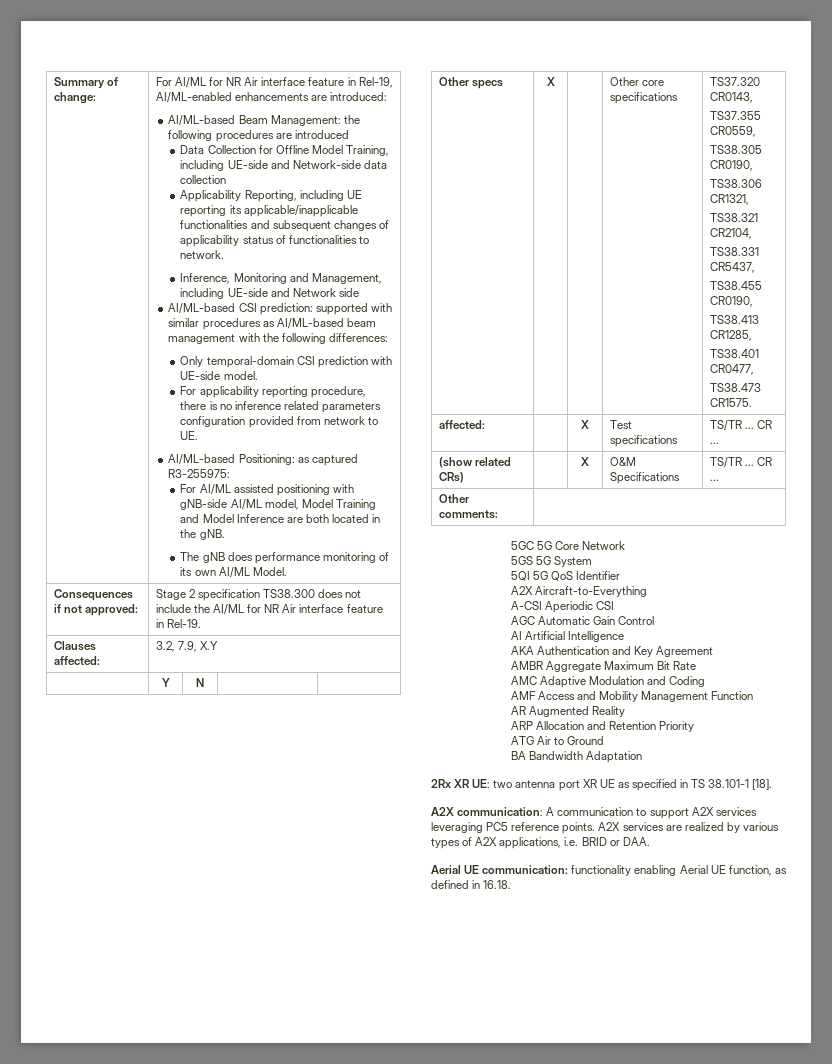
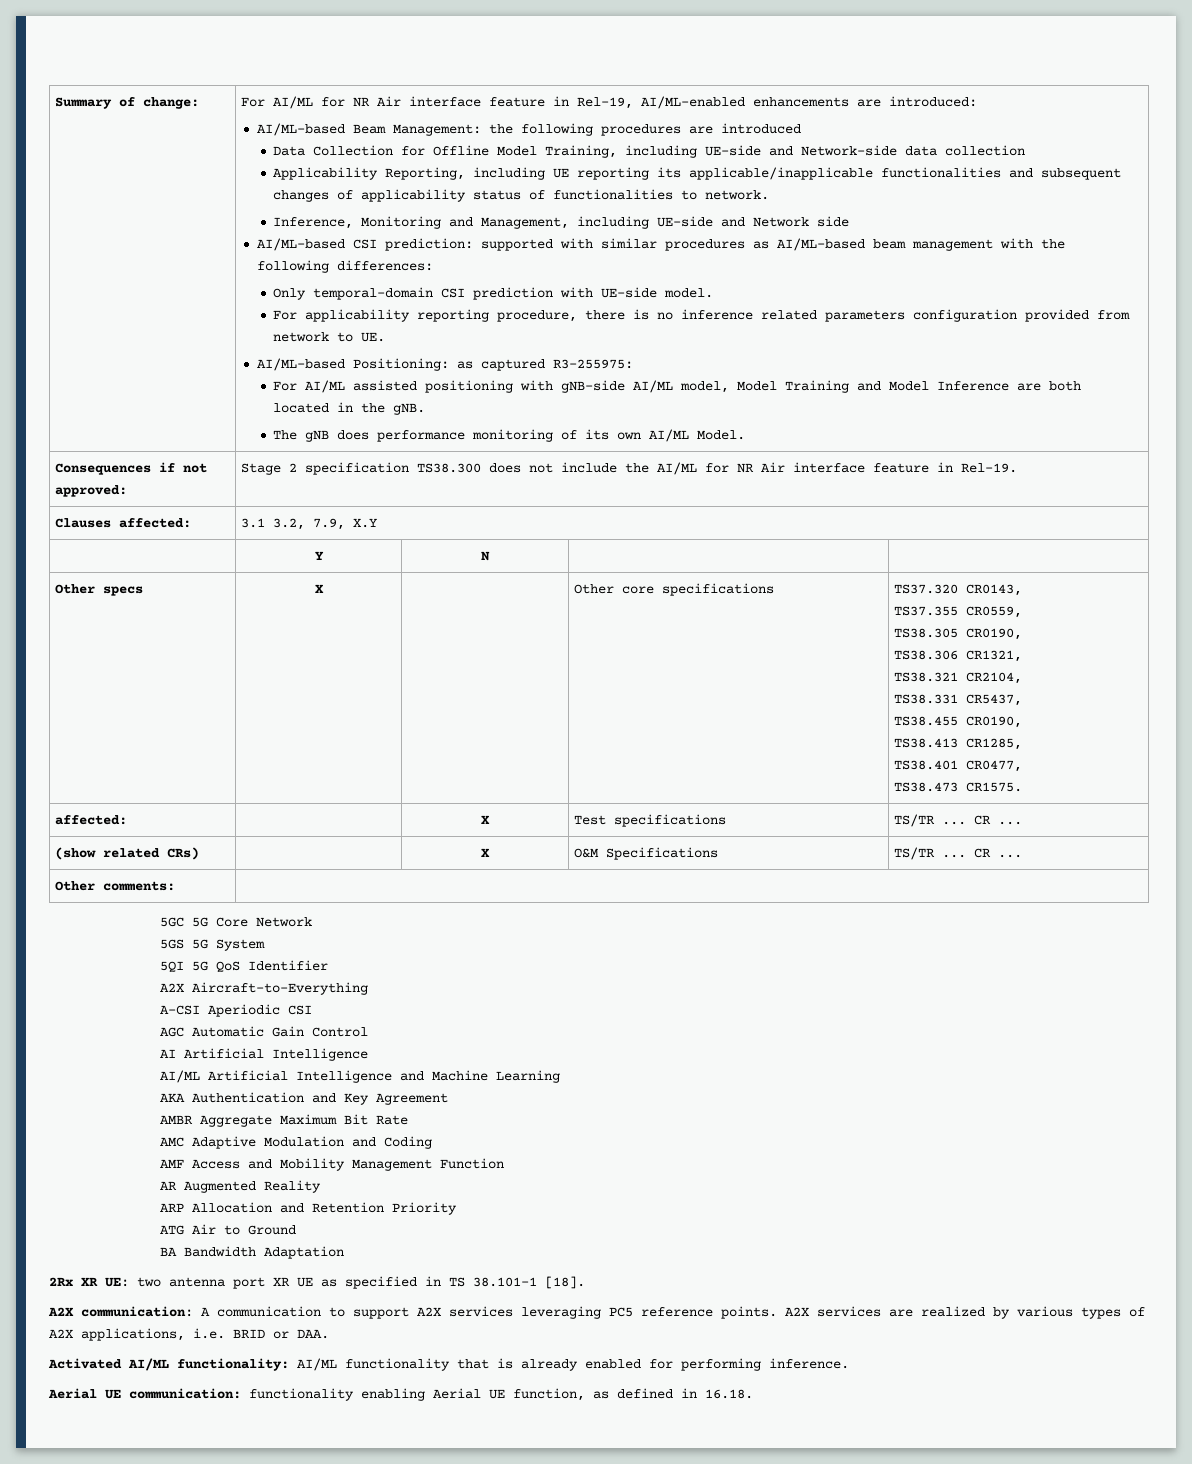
(100, 660) none -> [241,518,266,528] 3.1
(625, 636) none -> [159,1070,560,1083] // AI/ML Artificial Intelligence and Machine Learning
(650, 841) none -> [48,1358,849,1371] // Activated AI/ML functionality: AI/ML functionality that is already enabled for performing inference.

